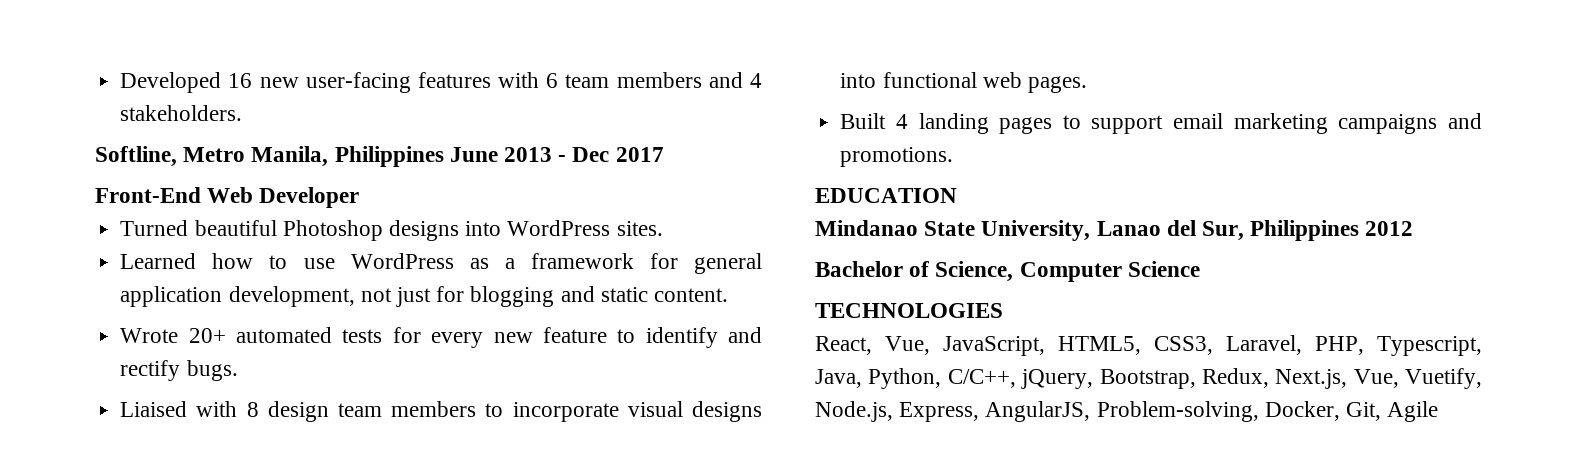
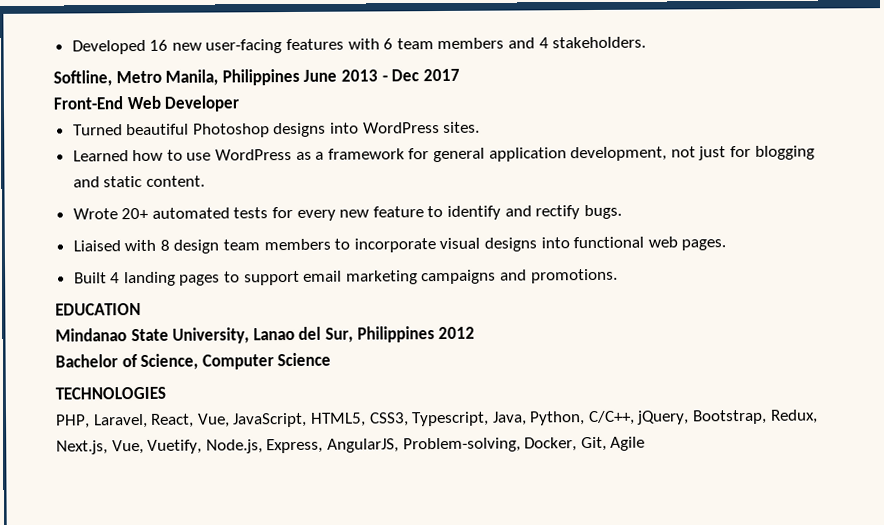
(1003, 310) none -> [56,413,148,429] PHP, Laravel,
[1226,335,1364,355] Laravel, PHP, -> (409, 419) none

